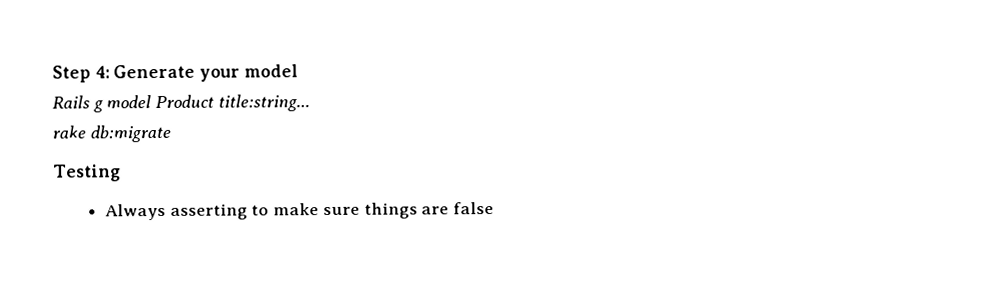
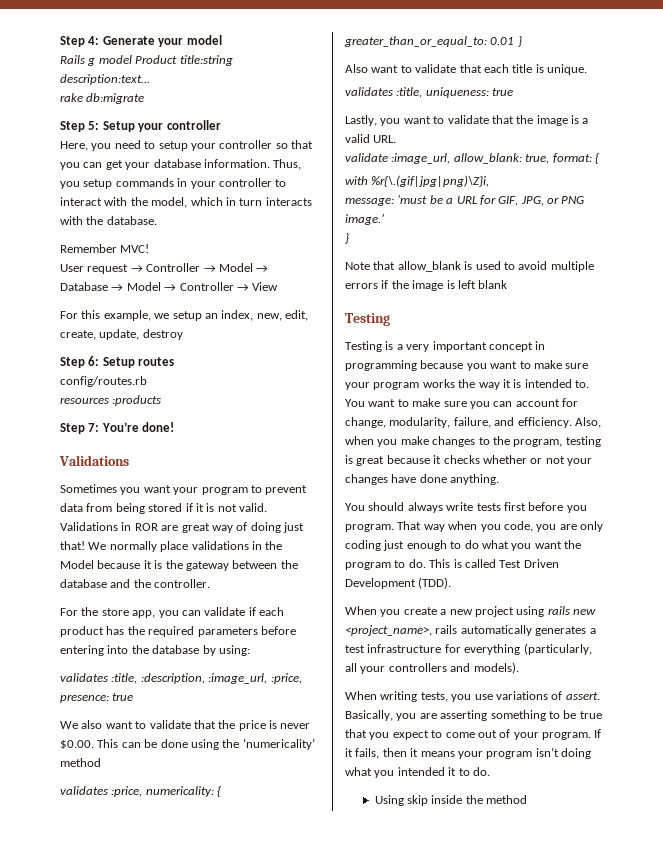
[217,94,310,112] title:string… -> [179,55,233,66] [60,74,150,85] title:string description:text…
[53,164,121,182] [104,202,494,221] Testing // Always asserting to make sure things are false -> [60,120,221,132] [60,140,313,151] [60,159,302,170] [60,178,287,189] [60,197,312,208] [60,216,157,225] [60,244,150,253] [60,263,269,274] [60,282,279,291] [60,310,308,321] [60,329,183,340] [60,356,175,368] [60,376,147,387] [60,395,162,406] [60,422,175,434] [59,455,129,466] [60,484,308,495] [60,503,267,514] [60,522,304,533] [60,541,283,552] [60,560,298,571] [60,579,211,588] [60,607,284,618] [60,626,296,637] [60,645,250,656] [60,673,302,684] [60,693,134,703] [60,720,311,731] [60,738,315,750] [60,758,101,767] [60,786,223,797] [344,36,522,47] [345,64,587,75] [345,87,514,98] [345,115,589,126] [345,134,397,143] [345,153,600,164] [345,175,490,187] [345,194,585,206] [345,213,385,225] [345,233,349,244] [345,261,594,272] [345,280,508,291] [345,313,390,326] [345,341,546,352] [345,360,589,371] [345,379,589,390] [345,398,578,409] [345,417,601,428] [345,436,601,447] [345,455,592,466] [345,474,500,485] [345,502,587,513] [345,521,603,532] [345,540,581,551] [345,559,559,570] [345,577,452,589] [345,606,596,617] [345,625,596,636] [345,643,592,655] [345,662,519,674] [345,691,600,702] [345,710,602,721] [345,729,602,740] [345,747,591,759] [345,767,490,778] [374,795,528,806] Step 5: Setup your controller // Here, you need to setup your controller so that you can get your database information. Thus, you setup commands in your controller to interact with the model, which in turn interacts with the database. // Remember MVC! // User request → Controller → Model → Database → Model → Controller → View // For this example, we setup an index, new, edit, create, update, destroy // Step 6: Setup routes // config/routes.rb // resources :products // Step 7: You’re done! // Validations // Sometimes you want your program to prevent data from being stored if it is not valid. Validations in ROR are great way of doing just that! We normally place validations in the Model because it is the gateway between the database and the controller. // For the store app, you can validate if each product has the required parameters before entering into the database by using: // validates :title, :description, :image_url, :price, presence: true // We also want to validate that the price is never $0.00. This can be done using the ‘numericality’ method // validates :price, numericality: { greater_than_or_equal_to: 0.01 } // Also want to validate that each title is unique. // validates :title, uniqueness: true // Lastly, you want to validate that the image is a valid URL. // validate :image_url, allow_blank: true, format: { // with %r{\.(gif|jpg|png)\Z}i, // message: ‘must be a URL for GIF, JPG, or PNG image.’ // } // Note that allow_blank is used to avoid multiple errors if the image is left blank // Testing // Testing is a very important concept in programming because you want to make sure your program works the way it is intended to. You want to make sure you can account for change, modularity, failure, and efficiency. Also, when you make changes to the program, testing is great because it checks whether or not your changes have done anything. // You should always write tests first before you program. That way when you code, you are only coding just enough to do what you want the program to do. This is called Test Driven Development (TDD). // When you create a new project using rails new <project_name>, rails automatically generates a test infrastructure for everything (particularly, all your controllers and models). // When writing tests, you use variations of assert. Basically, you are asserting something to be true that you expect to come out of your program. If it fails, then it means your program isn’t doing what you intended it to do. // Using skip inside the method

